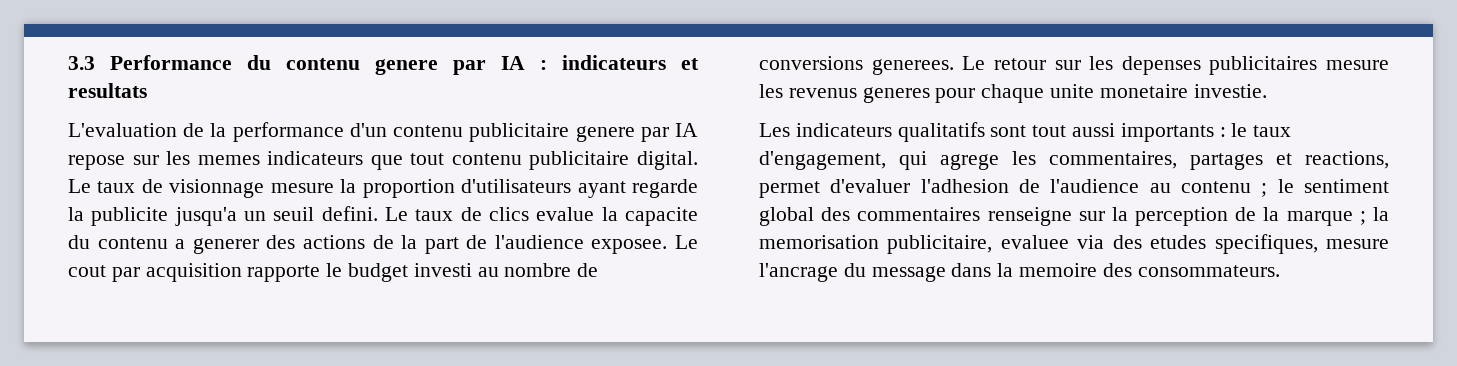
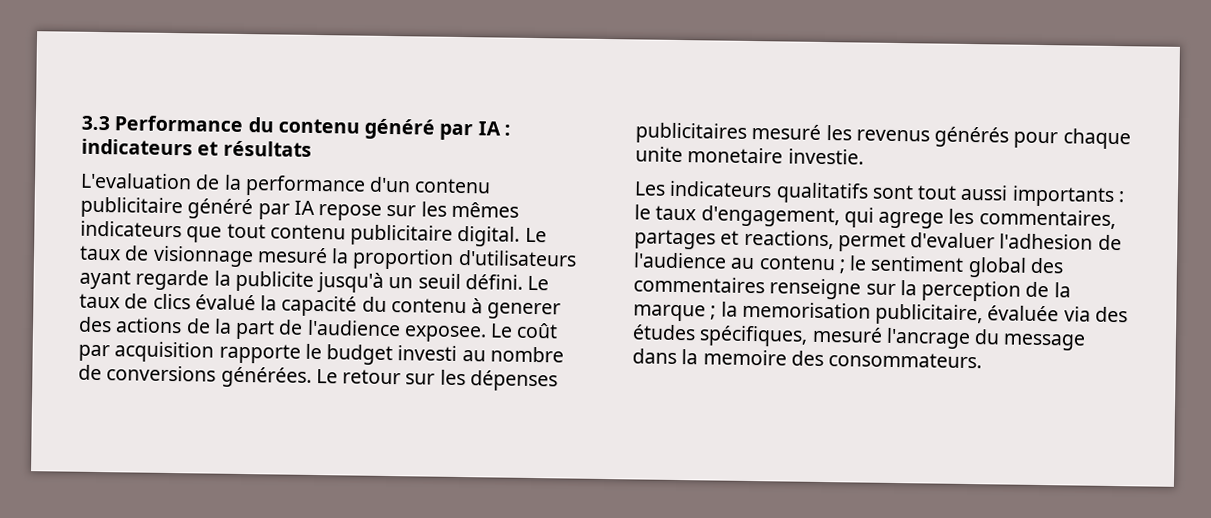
[375,59,438,75] genere -> [364,118,436,140] généré
[68,83,147,98] resultats -> [222,140,312,157] résultats
[575,126,635,142] genere -> [187,198,254,220] généré
[197,155,260,165] memes -> [450,201,519,218] mêmes
[270,183,334,193] mesure -> [256,247,328,264] mesuré
[174,207,237,226] jusqu'a -> [316,272,385,293] jusqu'à
[321,206,378,221] defini. -> [464,274,523,290] défini.
[536,207,698,226] [68,235,186,249] evalue la capacite du contenu a -> [194,294,484,317] évalué la capacité du contenu à
[68,265,106,277] cout -> [516,322,559,339] coût
[871,59,954,75] generees. -> [220,366,312,388] générées.
[1121,56,1389,75] depenses publicitaires mesure -> [469,370,558,392] [635,122,822,144] dépenses publicitaires mesuré
[862,87,930,103] generes -> [934,126,1010,148] générés
[1000,235,1069,249] evaluee -> [987,305,1060,322] évaluée
[1150,234,1389,254] etudes specifiques, mesure -> [632,324,883,347] études spécifiques, mesuré

